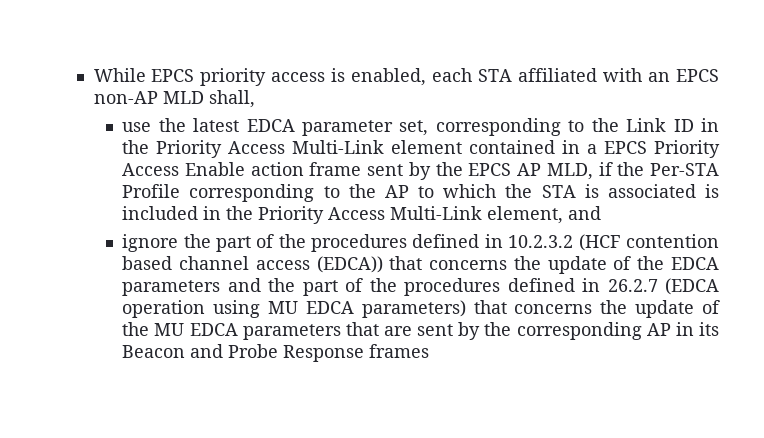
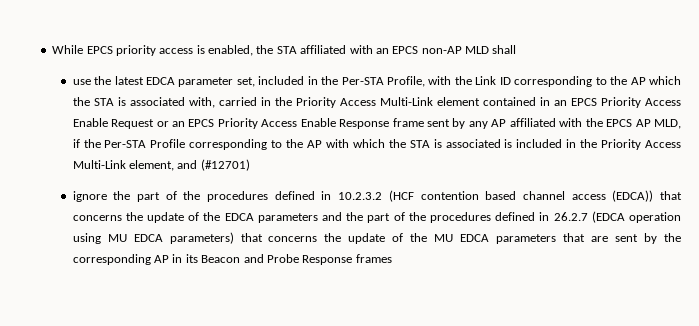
[432,68,473,82] each -> [256,45,274,54] the
[208,90,255,108] shall, -> [492,45,517,54] shall
[435,118,694,136] corresponding to the Link ID -> [258,76,681,87] [72,97,257,108] included in the Per-STA Profile, with the Link ID corresponding to the AP which the STA is associated with, carried
[587,140,721,158] [122,162,431,180] a EPCS Priority Access Enable action frame sent by -> [553,97,681,108] [72,118,583,129] an EPCS Priority Access Enable Request or an EPCS Priority Access Enable Response frame sent by any AP affiliated with
[418,186,435,198] to -> [325,139,349,148] with
(602, 213) none -> [200,159,250,171] (#12701)

